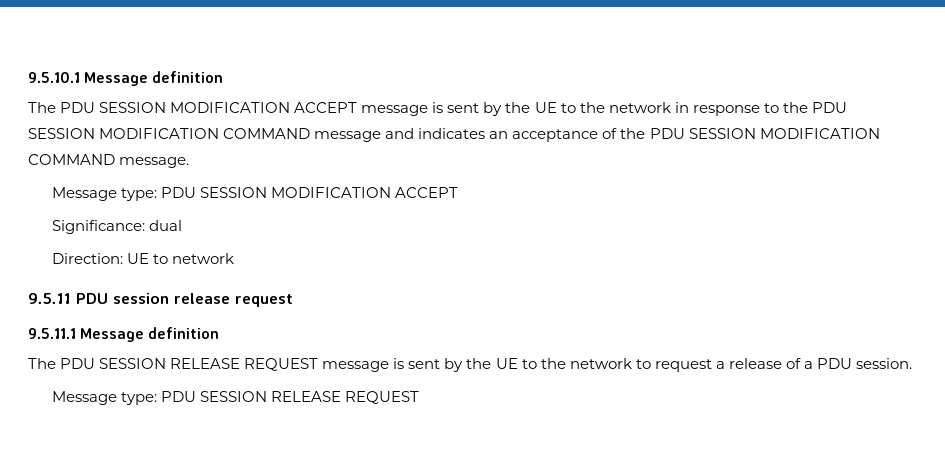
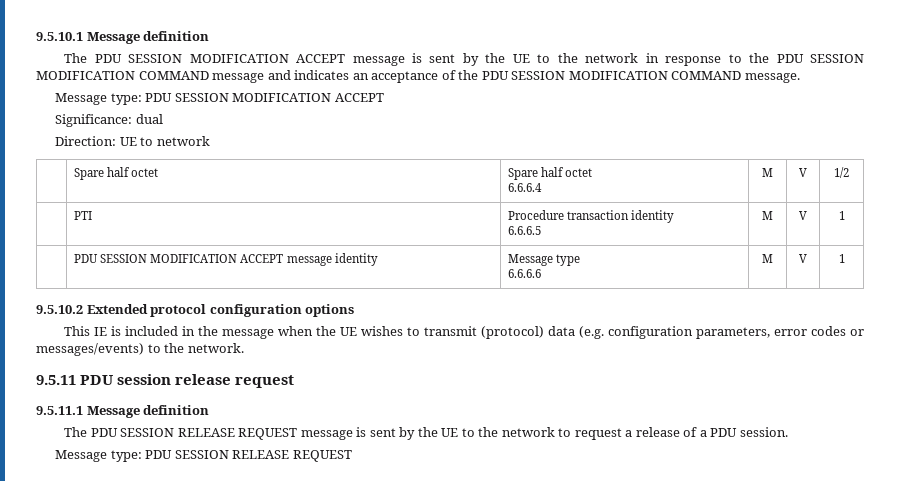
(235, 258) none -> [74,167,159,180] [508,167,593,180] [508,183,543,192] [762,168,773,177] [799,168,807,177] [834,167,849,178] [74,211,93,220] [508,210,675,223] [508,226,542,235] [762,211,773,220] [799,211,807,220] [838,211,845,220] [74,253,378,266] [508,254,581,266] [508,269,542,278] [762,254,773,263] [799,254,807,263] [838,254,845,263] [36,304,355,317] [64,326,864,339] [36,343,244,356] // | Spare half octet | Spare half octet // 6.6.6.4 | M | V | 1/2 // | PTI | Procedure transaction identity // 6.6.6.5 | M | V | 1 // | PDU SESSION MODIFICATION ACCEPT message identity | Message type // 6.6.6.6 | M | V | 1 // 9.5.10.2 Extended protocol configuration options // This IE is included in the message when the UE wishes to transmit (protocol) data (e.g. configuration parameters, error codes or messages/events) to the network.

